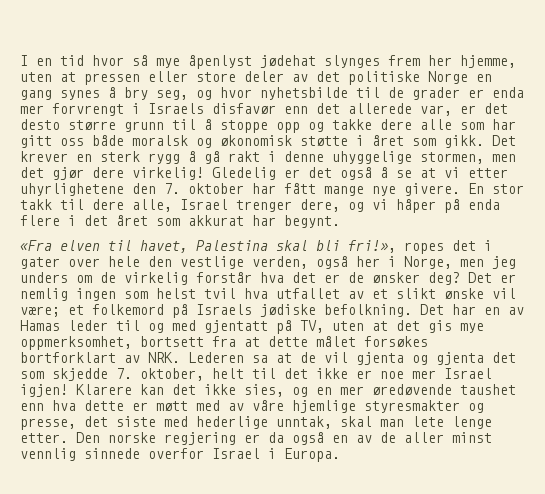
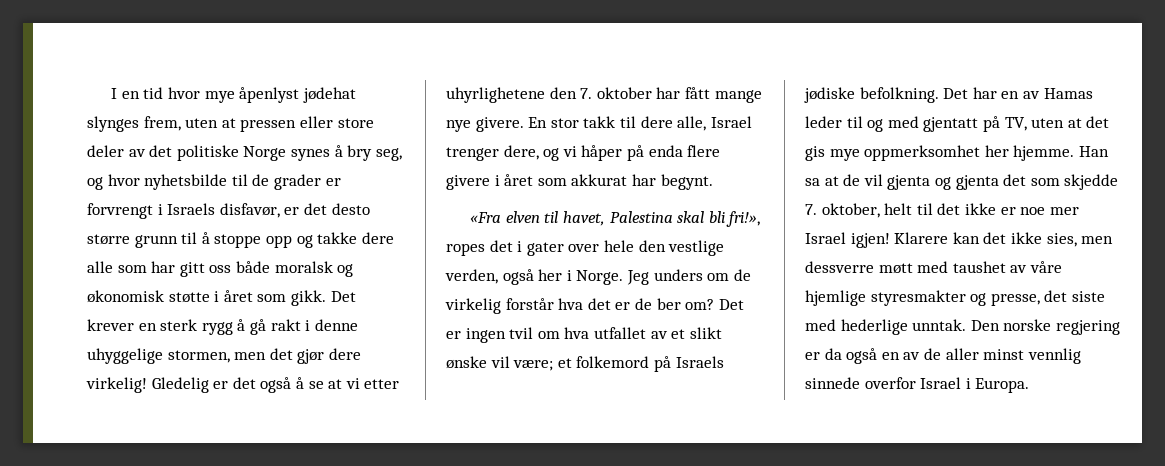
[132,55,148,66] så -> (201, 93) none
[388,55,516,68] frem her hjemme, -> [143,116,181,131] frem,
[476,74,492,82] [20,90,52,100] en gang -> (287, 153) none
[492,87,524,98] [20,105,44,114] enda mer -> (341, 182) none
[212,103,452,116] disfavør enn det allerede var, -> [219,203,280,218] disfavør,
[68,215,108,226] i det -> [446,175,500,190] givere i
[404,256,516,269] Norge, men jeg -> [576,270,649,285] Norge. Jeg
[372,272,516,285] [20,288,236,301] ønsker deg? Det er nemlig ingen som helst tvil -> [656,298,744,310] [446,327,560,343] ber om? Det er ingen tvil om
[20,336,428,350] [20,352,244,363] oppmerksomhet, bortsett fra at dette målet forsøkes bortforklart av NRK. Lederen -> [864,145,1109,161] oppmerksomhet her hjemme. Han
[292,384,516,397] [20,400,148,411] og en mer øredøvende taushet enn hva dette er -> [1081,236,1114,244] [805,261,874,273] men dessverre
(220, 405) none -> [952,261,1006,273] taushet
[276,416,492,429] [20,433,68,443] unntak, skal man lete lenge etter. -> [912,319,967,331] unntak.

